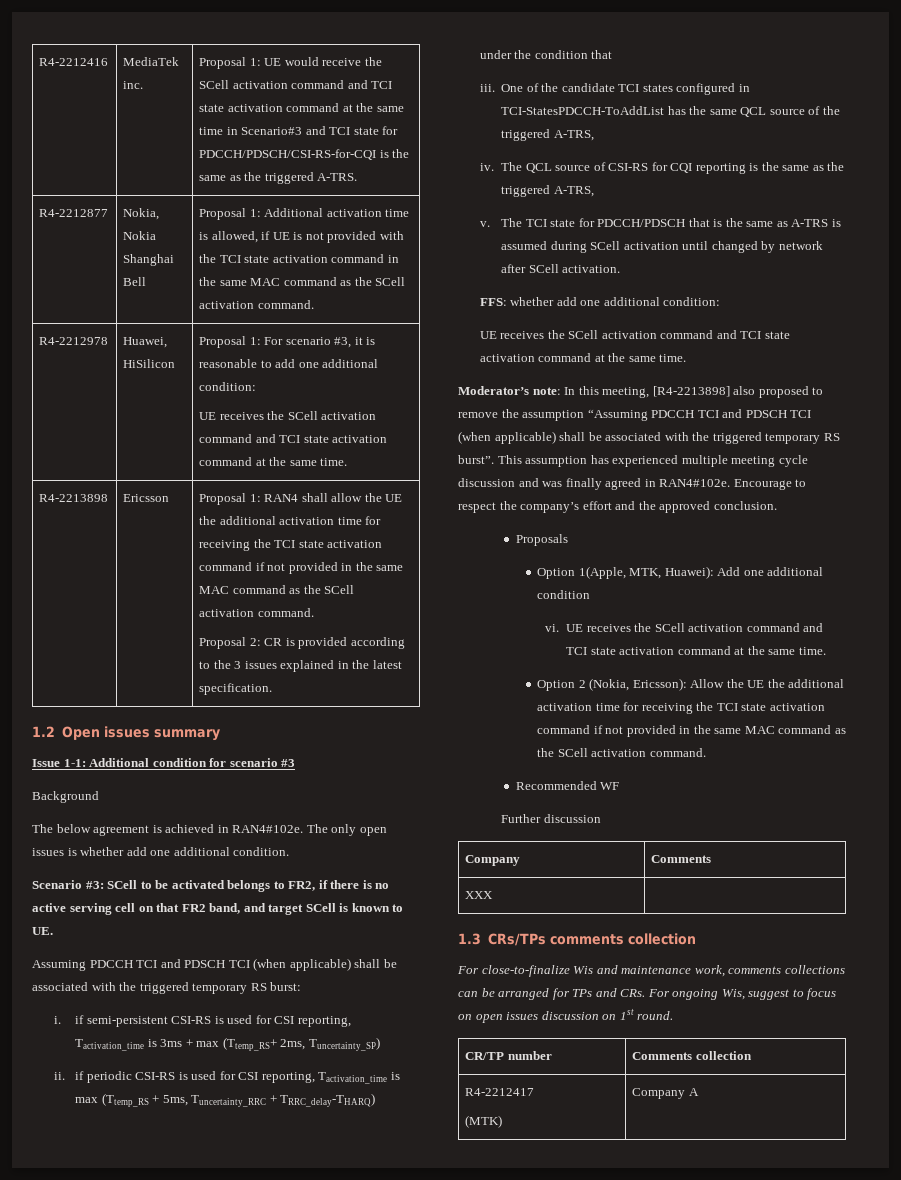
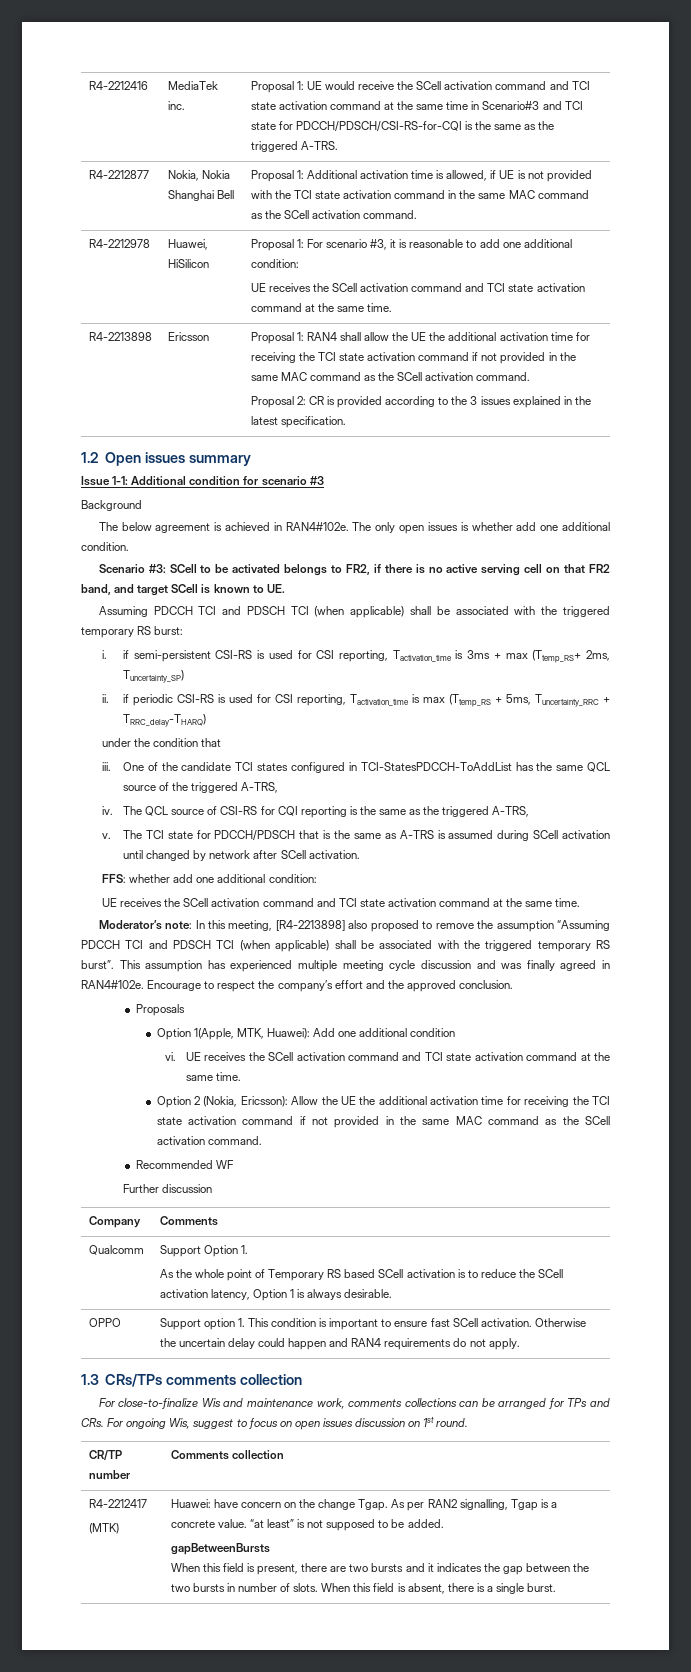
[465,891,494,899] XXX | -> [88,1245,144,1255] [159,1245,248,1257] [159,1269,564,1281] [159,1289,393,1301] [88,1318,121,1327] [159,1318,586,1330] [159,1338,520,1350] Qualcomm | Support Option 1. // As the whole point of Temporary RS based SCell activation is to reduce the SCell activation latency, Option 1 is always desirable. // OPPO | Support option 1. This condition is important to ensure fast SCell activation. Otherwise the uncertain delay could happen and RAN4 requirements do not apply.
[632,1088,699,1099] Company A -> [170,1499,557,1511] [170,1519,444,1531] [170,1543,270,1555] [170,1563,590,1575] [170,1583,557,1594] Huawei: have concern on the change Tgap. As per RAN2 signalling, Tgap is a concrete value. “at least” is not supposed to be added. // gapBetweenBursts // When this field is present, there are two bursts and it indicates the gap between the two bursts in number of slots. When this field is absent, there is a single burst.

